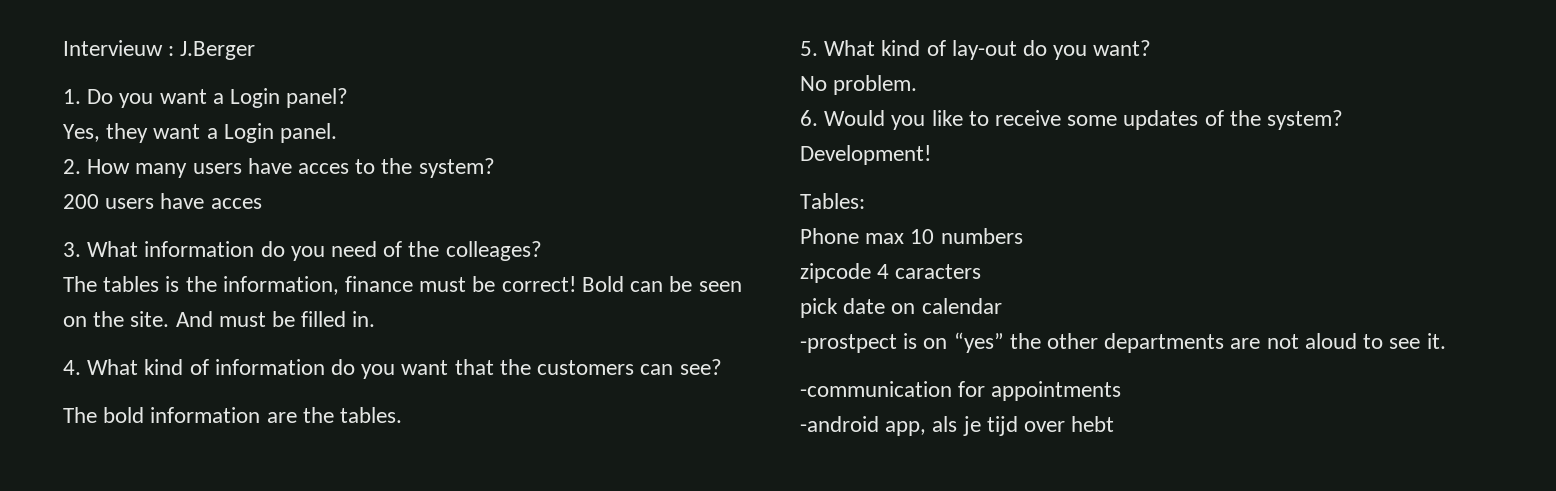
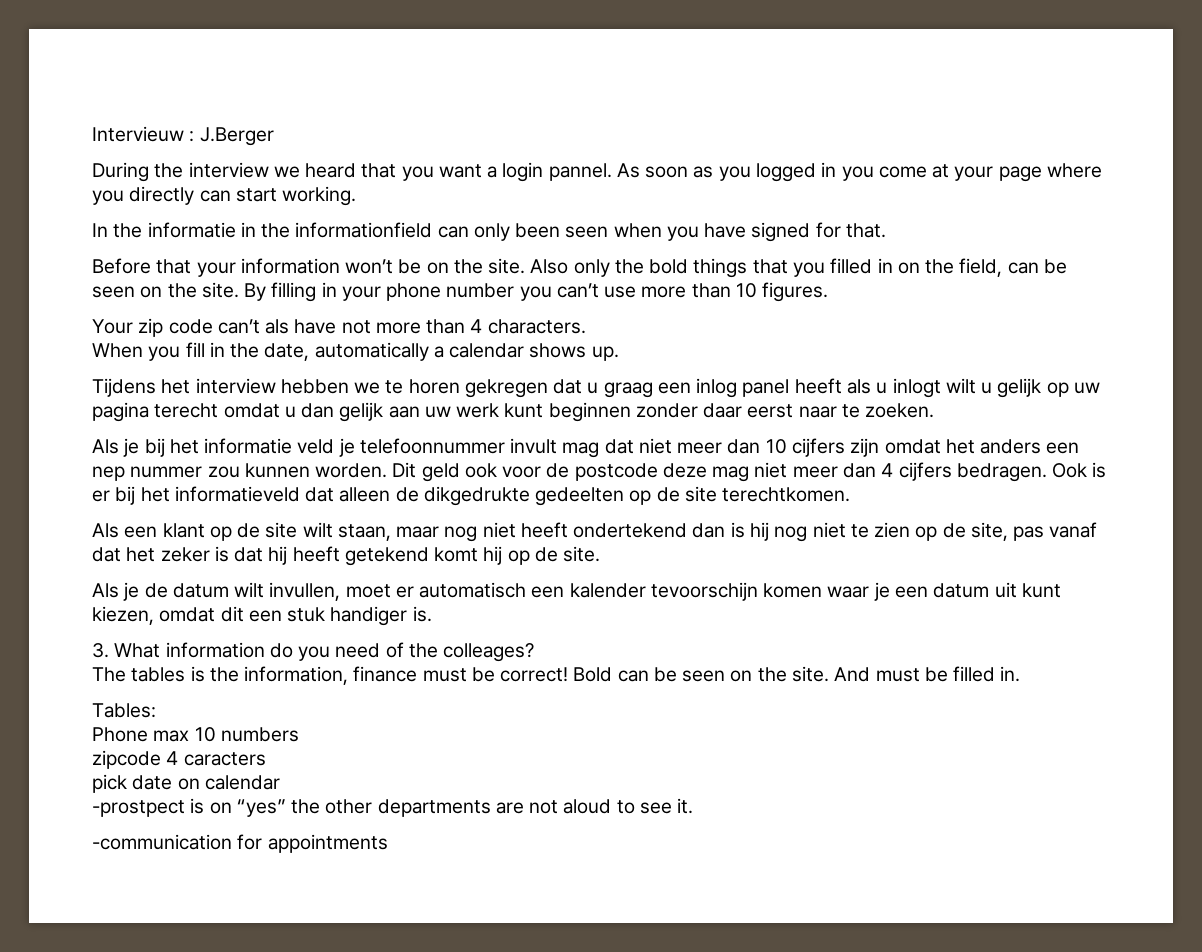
[63,88,349,108] [63,123,338,143] [63,158,495,178] [63,193,262,209] 1. Do you want a Login panel? // Yes, they want a Login panel. // 2. How many users have acces to the system? // 200 users have acces -> [92,162,1102,182] [92,186,357,206] [92,222,886,242] [92,258,1067,278] [92,282,829,302] [92,318,586,337] [92,342,619,361] [92,378,1100,398] [92,402,935,422] [92,438,1080,458] [92,462,1107,482] [92,486,851,506] [92,522,1098,542] [92,546,601,566] [92,582,1061,601] [92,606,432,626] During the interview we heard that you want a login pannel. As soon as you logged in you come at your page where you directly can start working. // In the informatie in the informationfield can only been seen when you have signed for that. // Before that your information won’t be on the site. Also only the bold things that you filled in on the field, can be seen on the site. By filling in your phone number you can’t use more than 10 figures. // Your zip code can’t als have not more than 4 characters. // When you fill in the date, automatically a calendar shows up. // Tijdens het interview hebben we te horen gekregen dat u graag een inlog panel heeft als u inlogt wilt u gelijk op uw pagina terecht omdat u dan gelijk aan uw werk kunt beginnen zonder daar eerst naar te zoeken. // Als je bij het informatie veld je telefoonnummer invult mag dat niet meer dan 10 cijfers zijn omdat het anders een nep nummer zou kunnen worden. Dit geld ook voor de postcode deze mag niet meer dan 4 cijfers bedragen. Ook is er bij het informatieveld dat alleen de dikgedrukte gedeelten op de site terechtkomen. // Als een klant op de site wilt staan, maar nog niet heeft ondertekend dan is hij nog niet te zien op de site, pas vanaf dat het zeker is dat hij heeft getekend komt hij op de site. // Als je de datum wilt invullen, moet er automatisch een kalender tevoorschijn komen waar je een datum uit kunt kiezen, omdat dit een stuk handiger is.
[63,359,722,379] [63,407,403,423] [800,40,1152,60] [800,75,918,95] [800,110,1344,130] [800,145,931,165] // 4. What kind of information do you want that the customers can see? // The bold information are the tables. // 5. What kind of lay-out do you want? // No problem. // 6. Would you like to receive some updates of the system? // Development! -> (1021, 674) none
[800,416,1115,436] // -android app, als je tijd over hebt -> (388, 843) none

